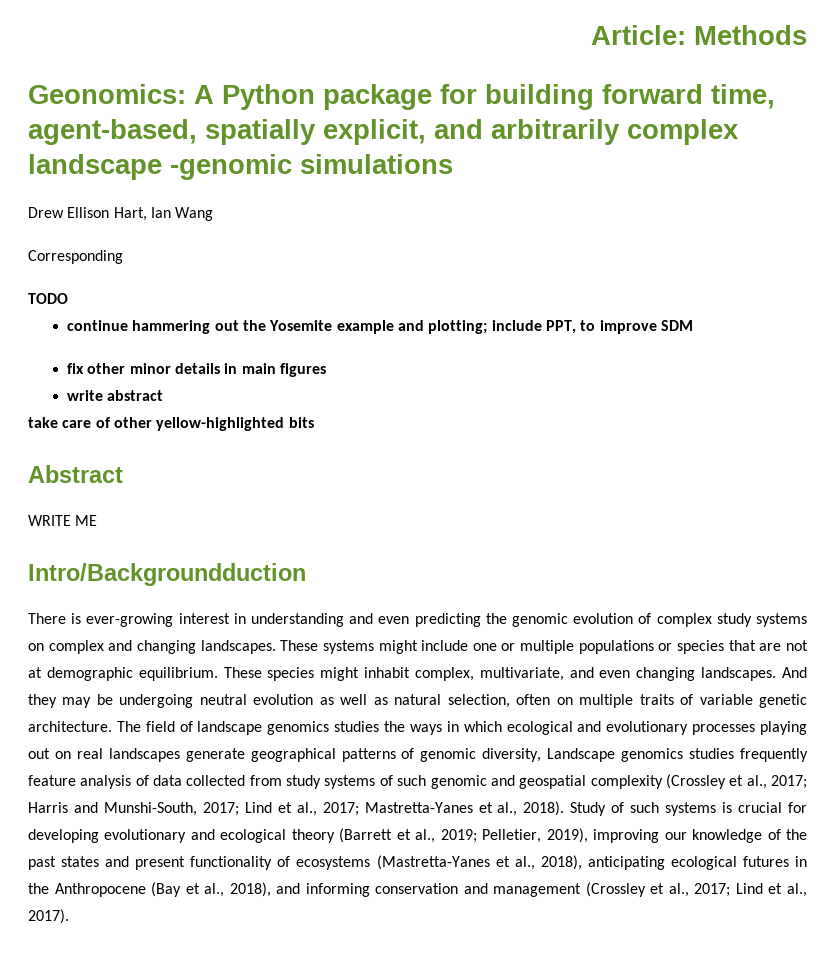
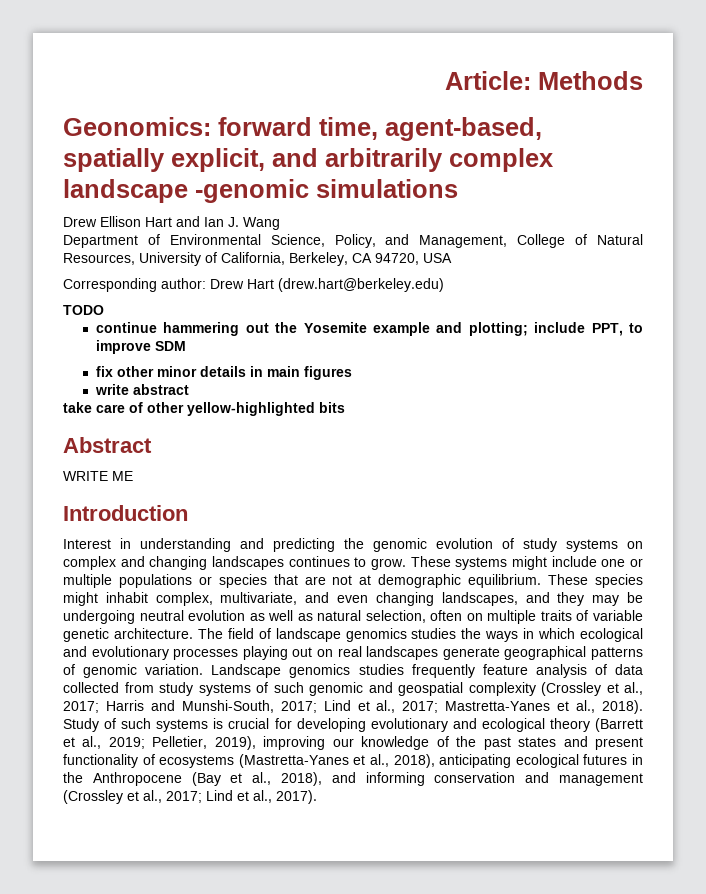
[194,84,594,110] A Python package for building -> (211, 126) none
[113,207,214,221] [28,250,123,264] Hart, Ian Wang // Corresponding -> [145,216,280,230] [63,234,644,248] [63,252,452,266] [63,278,444,292] Hart and Ian J. Wang // Department of Environmental Science, Policy, and Management, College of Natural Resources, University of California, Berkeley, CA 94720, USA // Corresponding author: Drew Hart (drew.hart@berkeley.edu)
[28,563,306,586] [28,613,230,627] Intro/Backgroundduction // There is ever-growing interest -> [63,505,188,521] [63,539,111,549] Introduction // Interest
[378,616,410,624] even -> (264, 543) none
[656,613,712,627] complex -> (514, 543) none
[200,640,276,654] landscapes. -> [211,556,406,570] landscapes continues to grow.
[701,667,807,681] landscapes. And -> [441,592,550,606] landscapes, and
[482,748,542,762] diversity, -> [145,664,204,675] variation.

